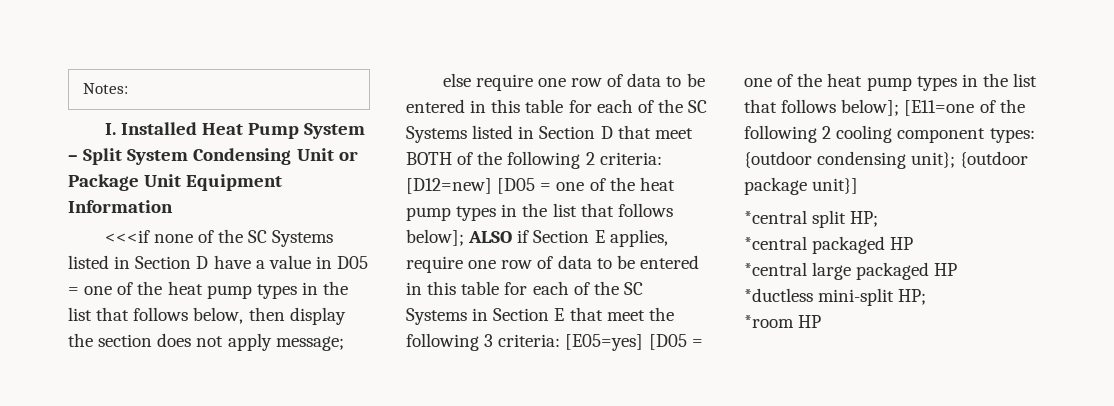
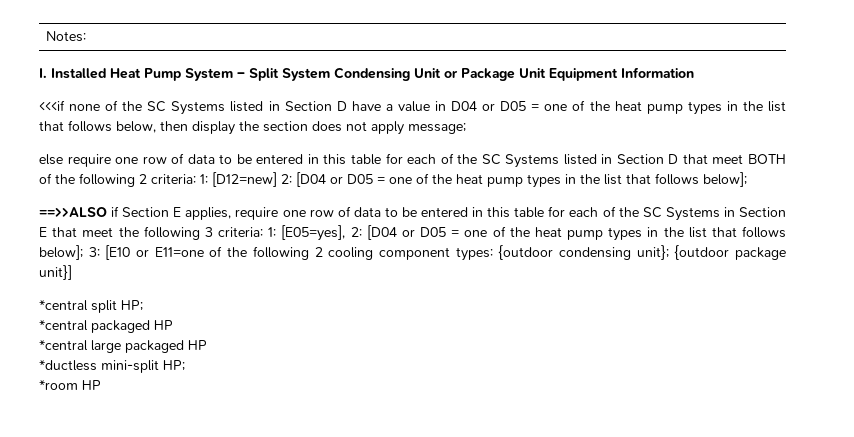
(332, 262) none -> [451,101,496,111] D04 or
[406,178,536,194] [D12=new] [D05 -> [200,172,373,187] 1: [D12=new] 2: [D04 or D05
[468,231,513,243] ALSO -> [39,207,107,217] // ==>>ALSO
[565,334,687,351] [E05=yes] [D05 -> [268,225,447,241] 1: [E05=yes], 2: [D04 or D05
[904,100,975,116] [E11=one -> [88,245,204,260] 3: [E10 or E11=one

